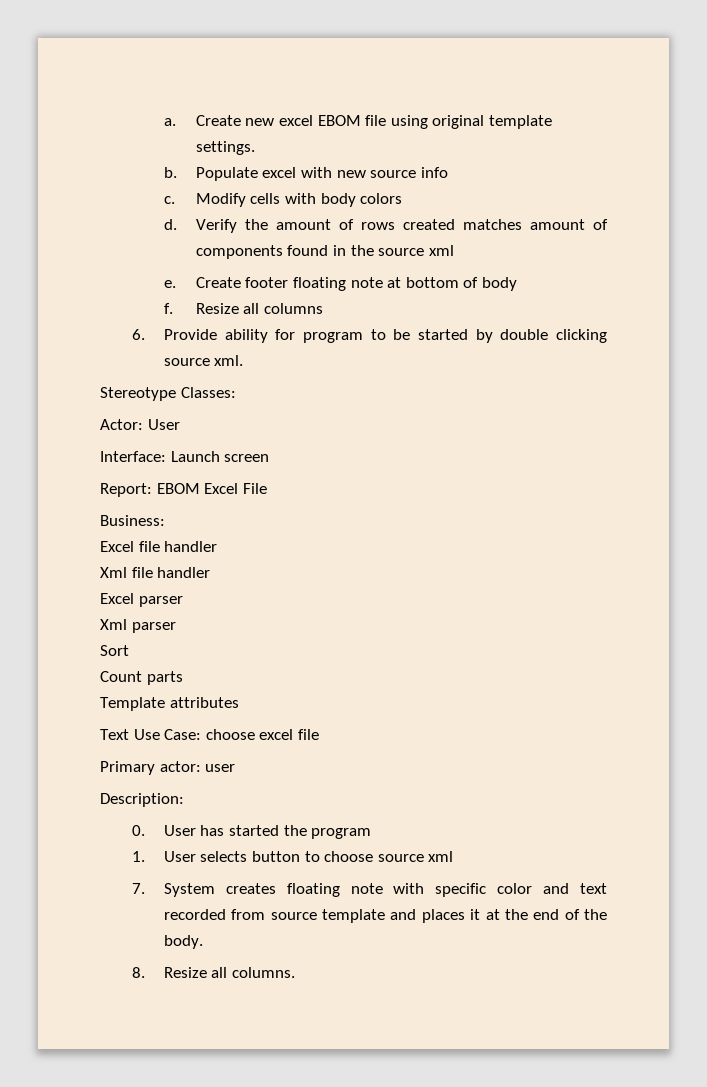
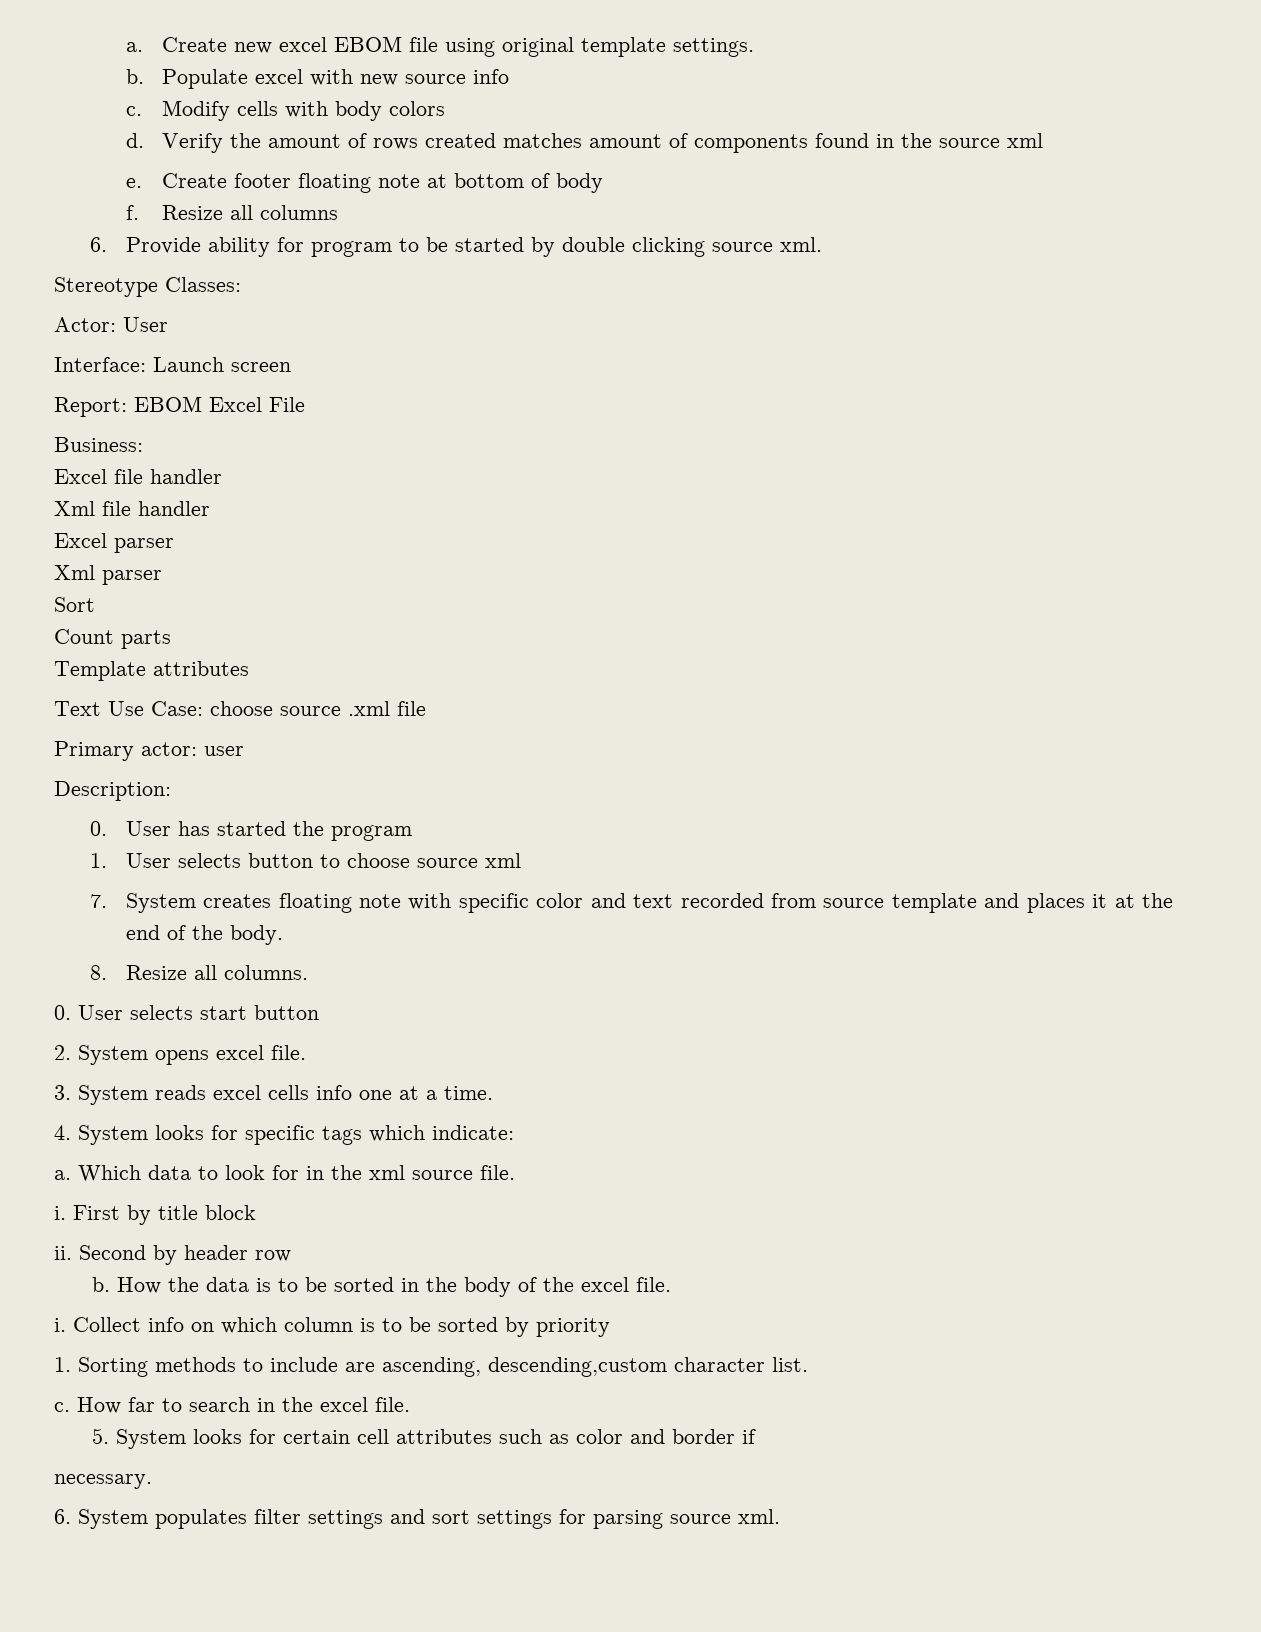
[259,729,294,740] excel -> [280,701,390,716] source .xml
(296, 972) none -> [54,1005,319,1020] [54,1045,306,1065] [54,1085,493,1105] [54,1125,514,1145] [54,1165,515,1182] [54,1205,256,1225] [54,1245,291,1265] [91,1277,671,1297] [54,1317,610,1337] [54,1357,808,1377] [54,1397,410,1414] [91,1428,756,1449] [54,1474,152,1489] [54,1509,780,1529] // 0. User selects start button // 2. System opens excel file. // 3. System reads excel cells info one at a time. // 4. System looks for specific tags which indicate: // a. Which data to look for in the xml source file. // i. First by title block // ii. Second by header row // b. How the data is to be sorted in the body of the excel file. // i. Collect info on which column is to be sorted by priority // 1. Sorting methods to include are ascending, descending,custom character list. // c. How far to search in the excel file. // 5. System looks for certain cell attributes such as color and border if // necessary. // 6. System populates filter settings and sort settings for parsing source xml.

